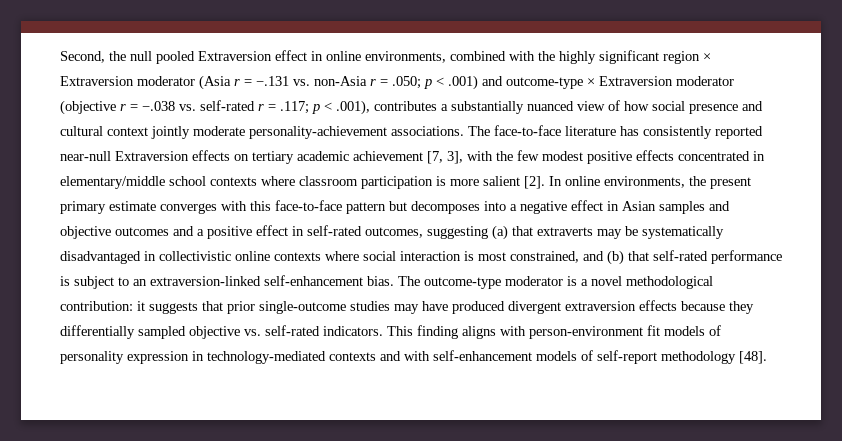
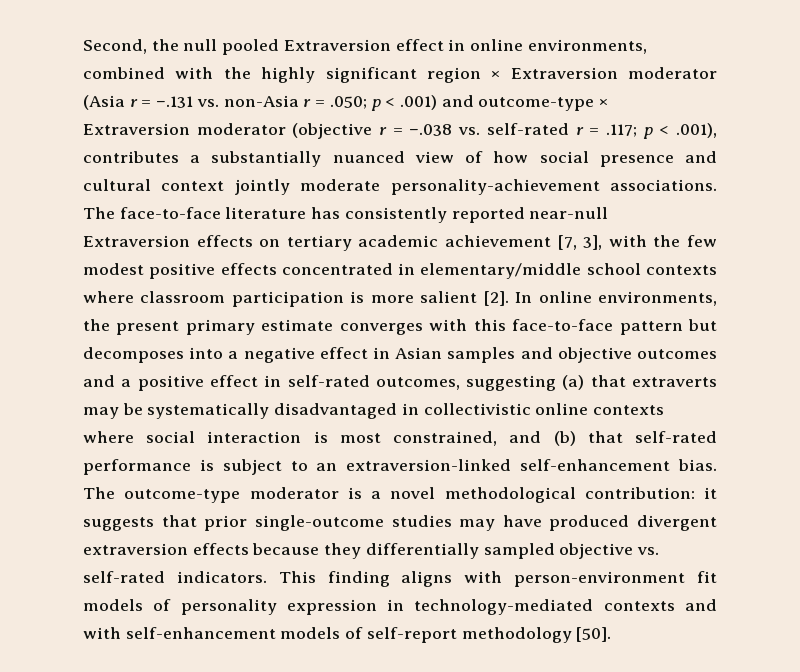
[739,351,767,364] [48]. -> [576,627,612,642] [50].

